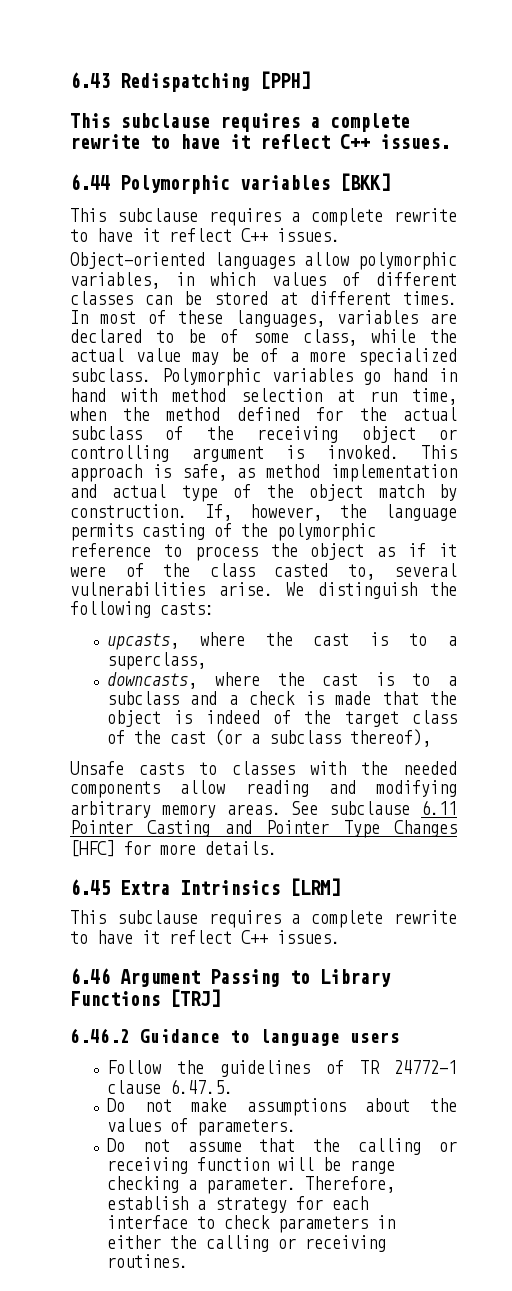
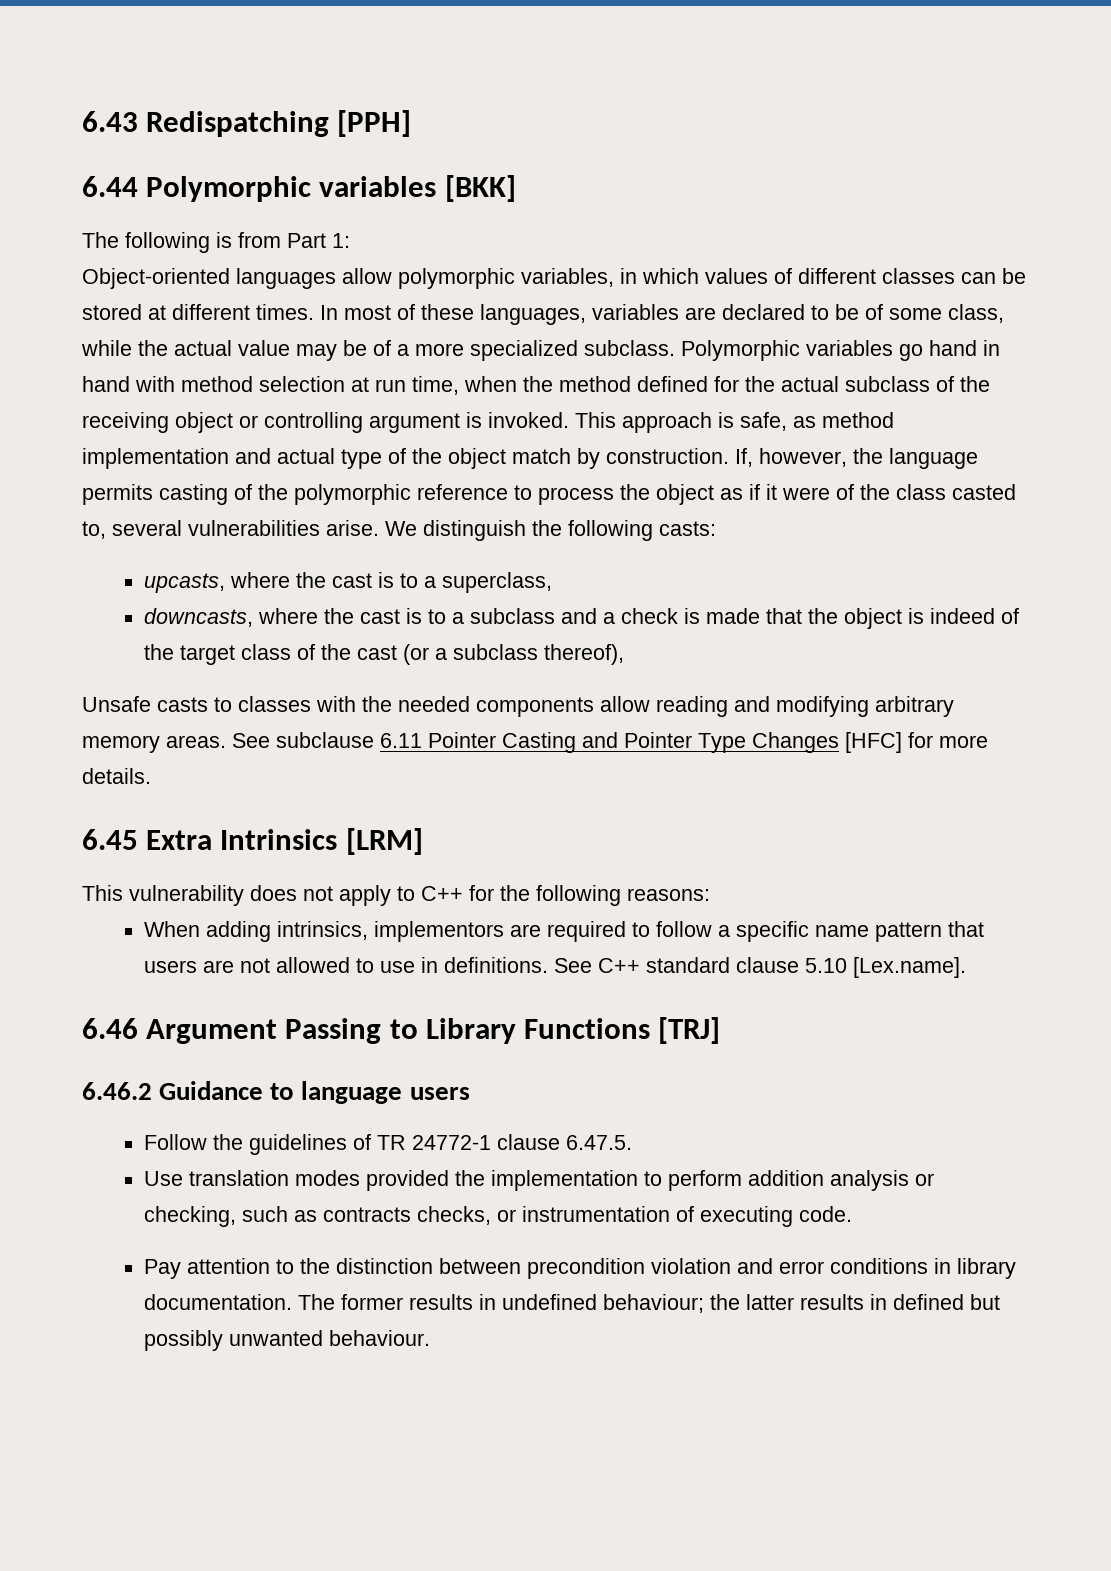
[70,113,410,132] [70,134,450,149] [70,173,390,194] [70,208,458,226] [70,228,340,242] This subclause requires a complete rewrite to have it reflect C++ issues. // 6.44 Polymorphic variables [BKK] // This subclause requires a complete rewrite to have it reflect C++ issues. -> [82,175,516,202] [82,232,350,253] 6.44 Polymorphic variables [BKK] // The following is from Part 1:
[116,910,458,928] [70,930,340,944] subclause requires a complete rewrite to have it reflect C++ issues. -> [129,885,710,906] [144,921,985,942] [144,957,967,978] vulnerability does not apply to C++ for the following reasons: // When adding intrinsics, implementors are required to follow a specific name pattern that users are not allowed to use in definitions. See C++ standard clause 5.10 [Lex.name].
[106,1098,458,1116] [106,1118,296,1136] [106,1138,457,1155] [106,1157,395,1174] [106,1176,395,1194] [106,1196,368,1213] [106,1215,395,1233] [106,1235,386,1252] [106,1254,188,1268] Do not make assumptions about the values of parameters. // Do not assume that the calling or receiving function will be range checking a parameter. Therefore, establish a strategy for each interface to check parameters in either the calling or receiving routines. -> [144,1170,935,1191] [144,1206,853,1227] [144,1258,1017,1279] [144,1294,1001,1313] [144,1330,431,1351] Use translation modes provided the implementation to perform addition analysis or checking, such as contracts checks, or instrumentation of executing code. // Pay attention to the distinction between precondition violation and error conditions in library documentation. The former results in undefined behaviour; the latter results in defined but possibly unwanted behaviour.

